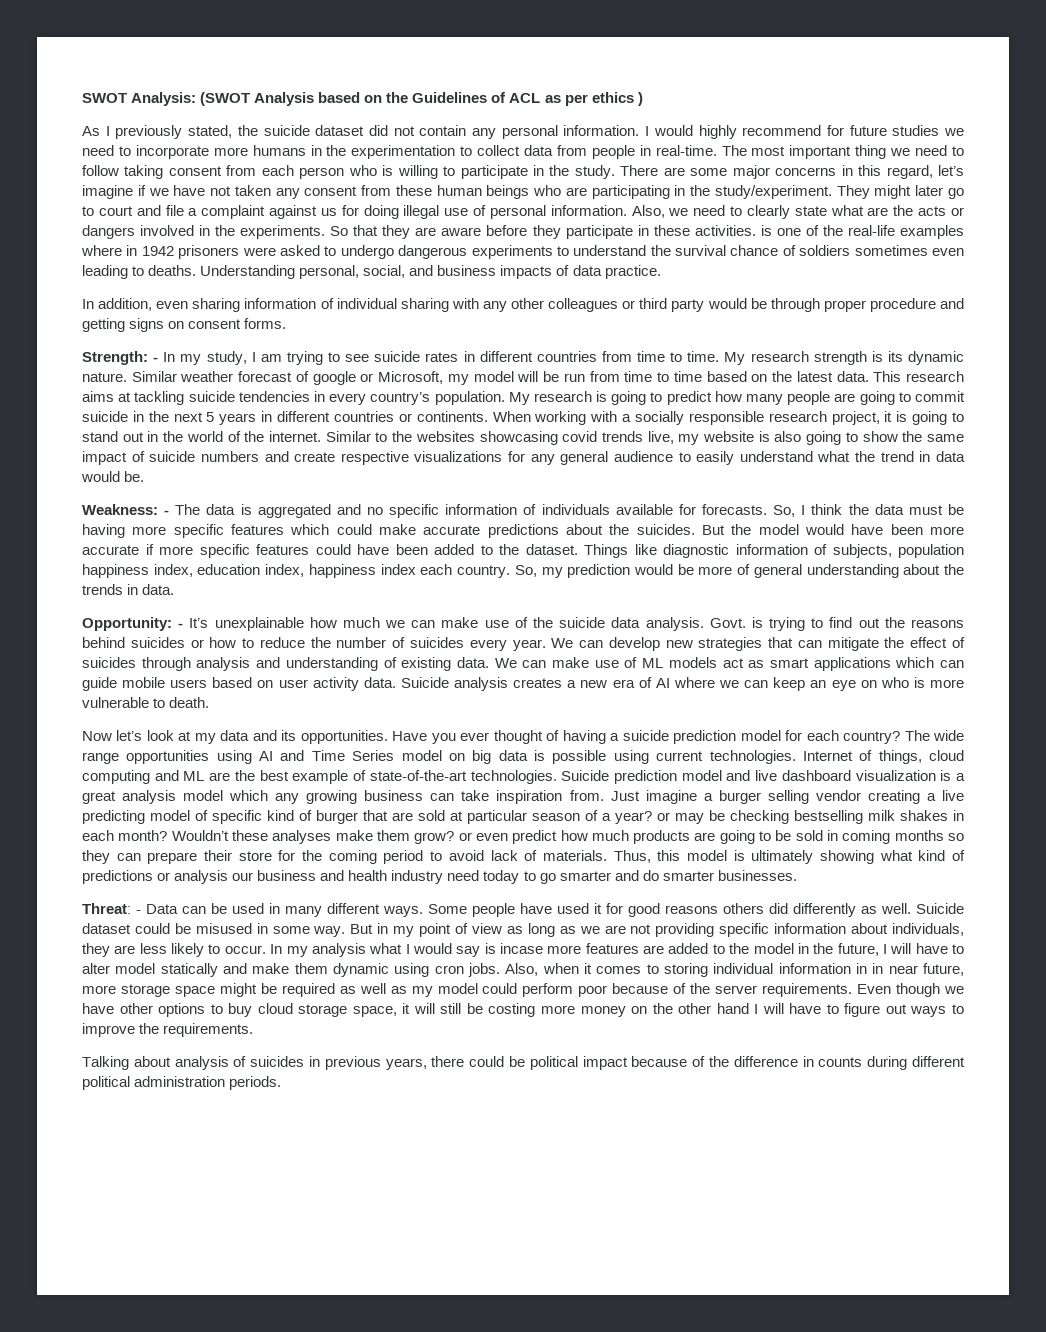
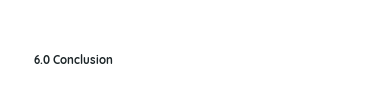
[82,92,643,106] [82,125,965,139] [82,145,965,159] [82,165,965,179] [82,185,965,199] [82,205,965,219] [82,225,964,239] [81,245,965,259] [82,265,661,279] [82,298,965,312] [82,318,287,332] [82,351,964,365] [82,371,965,385] [82,391,965,405] [82,411,965,425] [82,431,965,445] [82,451,966,465] [81,471,145,482] [82,504,964,518] [82,524,965,538] [82,544,964,558] [82,564,964,578] [82,584,175,595] [82,617,964,631] [82,637,965,651] [82,657,965,671] [82,677,965,691] [82,697,210,708] [82,730,965,744] [82,750,964,764] [82,770,965,784] [82,790,965,804] [82,810,964,824] [82,830,965,844] [82,850,965,864] [82,870,797,884] [82,903,964,917] [82,923,965,937] [82,943,965,957] [82,963,965,977] [82,983,965,997] [82,1003,965,1017] [82,1023,254,1037] [82,1056,965,1070] [82,1076,282,1090] SWOT Analysis: (SWOT Analysis based on the Guidelines of ACL as per ethics ) // As I previously stated, the suicide dataset did not contain any personal information. I would highly recommend for future studies we need to incorporate more humans in the experimentation to collect data from people in real-time. The most important thing we need to follow taking consent from each person who is willing to participate in the study. There are some major concerns in this regard, let’s imagine if we have not taken any consent from these human beings who are participating in the study/experiment. They might later go to court and file a complaint against us for doing illegal use of personal information. Also, we need to clearly state what are the acts or dangers involved in the experiments. So that they are aware before they participate in these activities. is one of the real-life examples where in 1942 prisoners were asked to undergo dangerous experiments to understand the survival chance of soldiers sometimes even leading to deaths. Understanding personal, social, and business impacts of data practice. // In addition, even sharing information of individual sharing with any other colleagues or third party would be through proper procedure and getting signs on consent forms. // Strength: - In my study, I am trying to see suicide rates in different countries from time to time. My research strength is its dynamic nature. Similar weather forecast of google or Microsoft, my model will be run from time to time based on the latest data. This research aims at tackling suicide tendencies in every country’s population. My research is going to predict how many people are going to commit suicide in the next 5 years in different countries or continents. When working with a socially responsible research project, it is going to stand out in the world of the internet. Similar to the websites showcasing covid trends live, my website is also going to show the same impact of suicide numbers and create respective visualizations for any general audience to easily understand what the trend in data would be. // Weakness: - The data is aggregated and no specific information of individuals available for forecasts. So, I think the data must be having more specific features which could make accurate predictions about the suicides. But the model would have been more accurate if more specific features could have been added to the dataset. Things like diagnostic information of subjects, population happiness index, education index, happiness index each country. So, my prediction would be more of general understanding about the trends in data. // Opportunity: - It’s unexplainable how much we can make use of the suicide data analysis. Govt. is trying to find out the reasons behind suicides or how to reduce the number of suicides every year. We can develop new strategies that can mitigate the effect of suicides through analysis and understanding of existing data. We can make use of ML models act as smart applications which can guide mobile users based on user activity data. Suicide analysis creates a new era of AI where we can keep an eye on who is more vulnerable to death. // Now let’s look at my data and its opportunities. Have you ever thought of having a suicide prediction model for each country? The wide range opportunities using AI and Time Series model on big data is possible using current technologies. Internet of things, cloud computing and ML are the best example of state-of-the-art technologies. Suicide prediction model and live dashboard visualization is a great analysis model which any growing business can take inspiration from. Just imagine a burger selling vendor creating a live predicting model of specific kind of burger that are sold at particular season of a year? or may be checking bestselling milk shakes in each month? Wouldn’t these analyses make them grow? or even predict how much products are going to be sold in coming months so they can prepare their store for the coming period to avoid lack of materials. Thus, this model is ultimately showing what kind of predictions or analysis our business and health industry need today to go smarter and do smarter businesses. // Threat: - Data can be used in many different ways. Some people have used it for good reasons others did differently as well. Suicide dataset could be misused in some way. But in my point of view as long as we are not providing specific information about individuals, they are less likely to occur. In my analysis what I would say is incase more features are added to the model in the future, I will have to alter model statically and make them dynamic using cron jobs. Also, when it comes to storing individual information in in near future, more storage space might be required as well as my model could perform poor because of the server requirements. Even though we have other options to buy cloud storage space, it will still be costing more money on the other hand I will have to figure out ways to improve the requirements. // Talking about analysis of suicides in previous years, there could be political impact because of the difference in counts during different political administration periods. -> [34,54,114,64] 6.0 Conclusion

